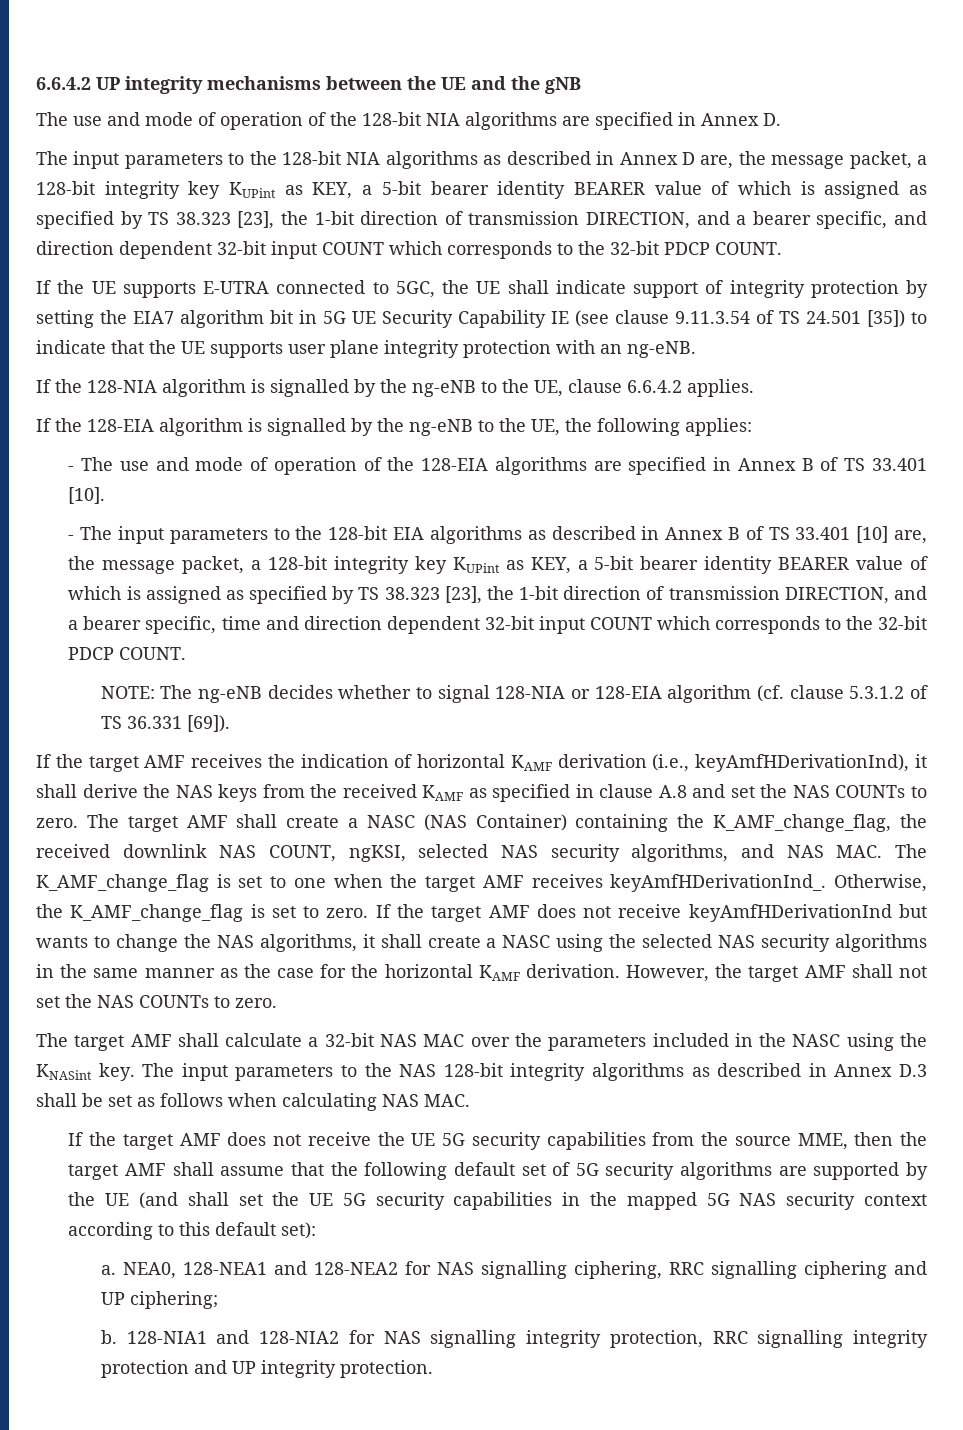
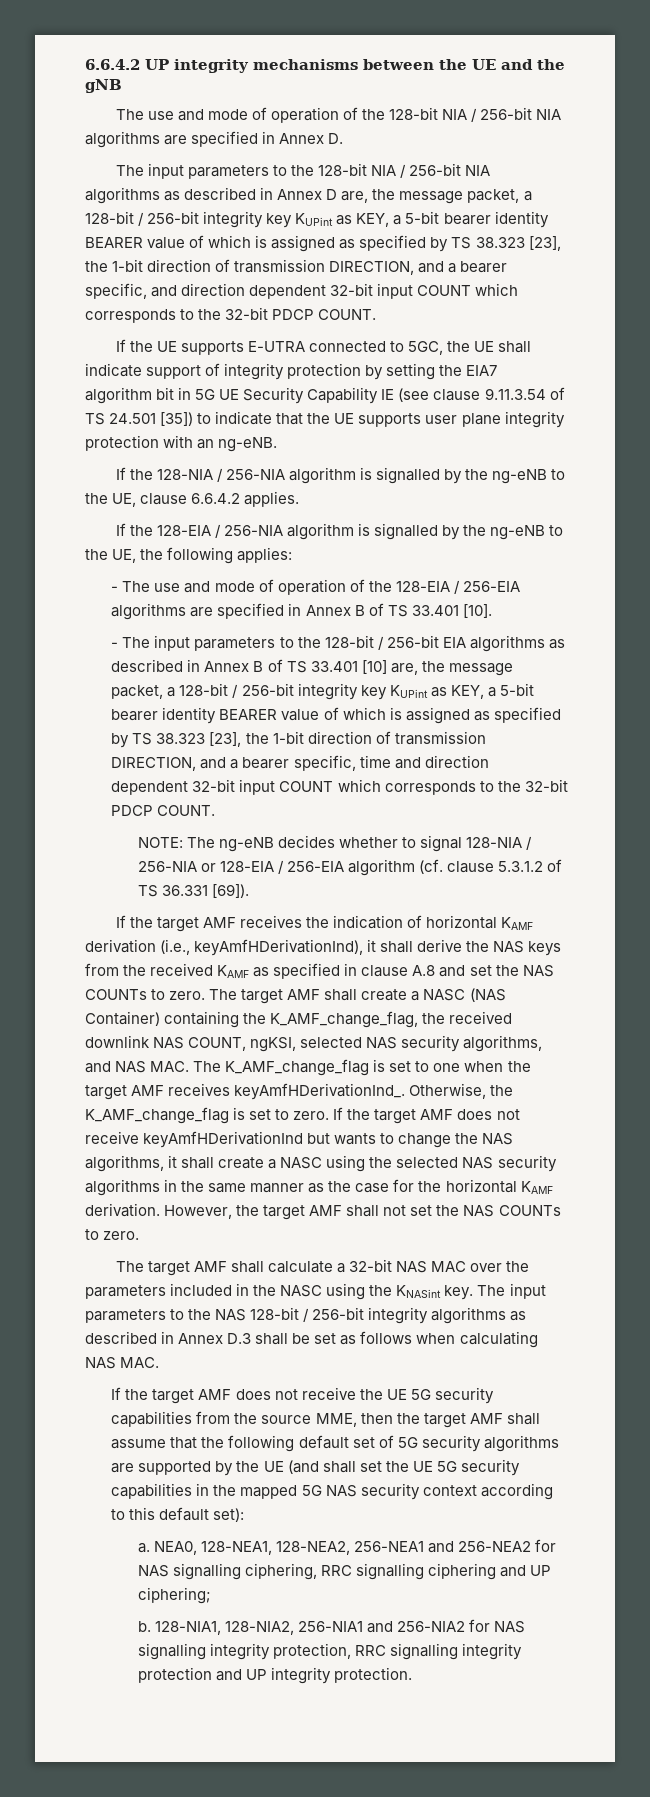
(460, 119) none -> [471,107,562,122] / 256-bit NIA
(381, 158) none -> [399,163,490,178] / 256-bit NIA
(95, 188) none -> [138,211,200,226] / 256-bit
(157, 386) none -> [216,468,285,482] / 256-NIA
(154, 425) none -> [214,524,283,538] / 256-NIA
(489, 464) none -> [453,580,520,594] / 256-EIA
(388, 533) none -> [377,635,439,650] / 256-bit
(328, 563) none -> [232,683,294,698] / 256-bit
[571,686,662,699] or 128-EIA -> [526,836,533,850] [137,860,344,874] / 256-NIA or 128-EIA / 256-EIA
(503, 1070) none -> [303,1307,365,1322] / 256-bit
[182,1261,398,1275] 128-NEA1 and 128-NEA2 -> [200,1541,531,1555] 128-NEA1, 128-NEA2, 256-NEA1 and 256-NEA2
[126,1330,340,1344] 128-NIA1 and 128-NIA2 -> [154,1621,465,1635] 128-NIA1, 128-NIA2, 256-NIA1 and 256-NIA2

